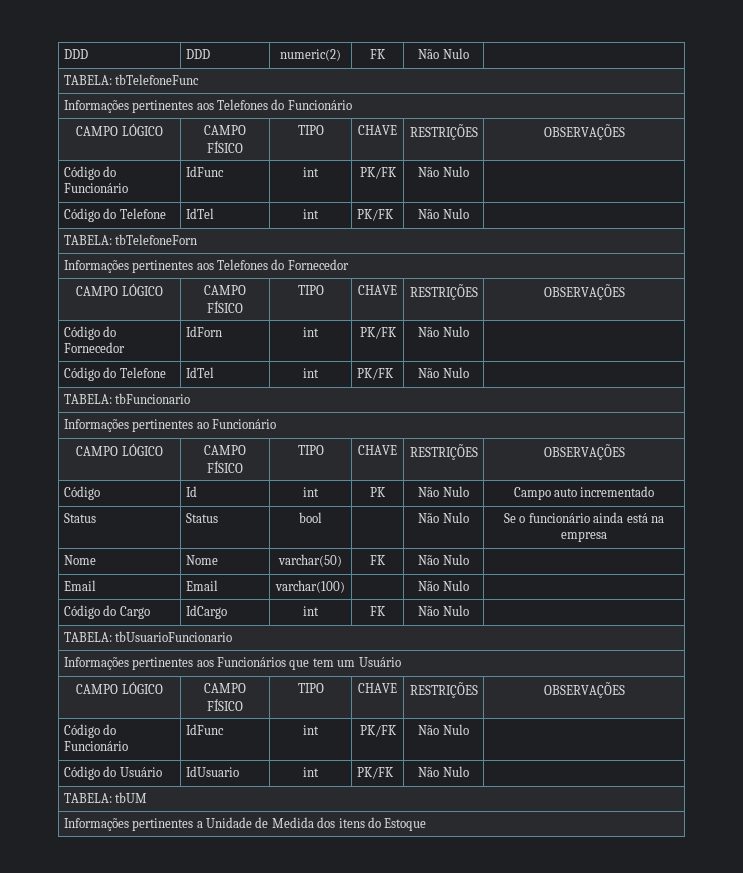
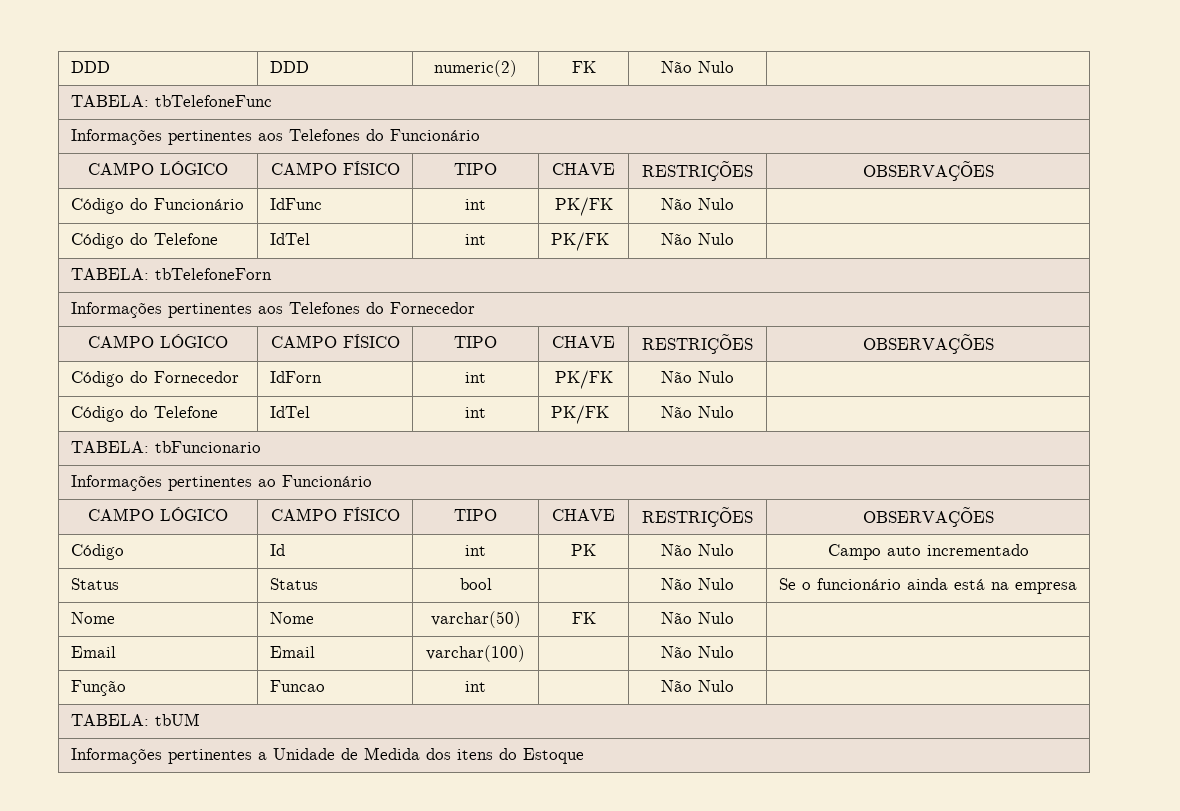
[63,605,150,619] [185,605,227,619] [303,606,319,616] [370,606,386,616] [418,605,469,616] [63,631,233,642] [63,657,401,670] [76,682,163,694] [204,683,246,693] [207,699,243,711] [297,683,324,693] [358,683,397,693] [409,682,478,698] [543,682,625,698] [63,724,117,738] [63,741,128,751] [185,724,224,735] [303,725,319,735] [359,725,397,737] [418,724,469,735] [63,766,162,780] [185,766,239,777] [303,767,319,777] [356,767,394,779] Código do Cargo | IdCargo | int | FK | Não Nulo | // TABELA: tbUsuarioFuncionario // Informações pertinentes aos Funcionários que tem um Usuário // CAMPO LÓGICO | CAMPO FÍSICO | TIPO | CHAVE | RESTRIÇÕES | OBSERVAÇÕES // Código do Funcionário | IdFunc | int | PK/FK | Não Nulo | // Código do Usuário | IdUsuario | int | PK/FK -> [70,680,126,696] [269,680,325,692] [465,681,486,692] Função | Funcao | int |

